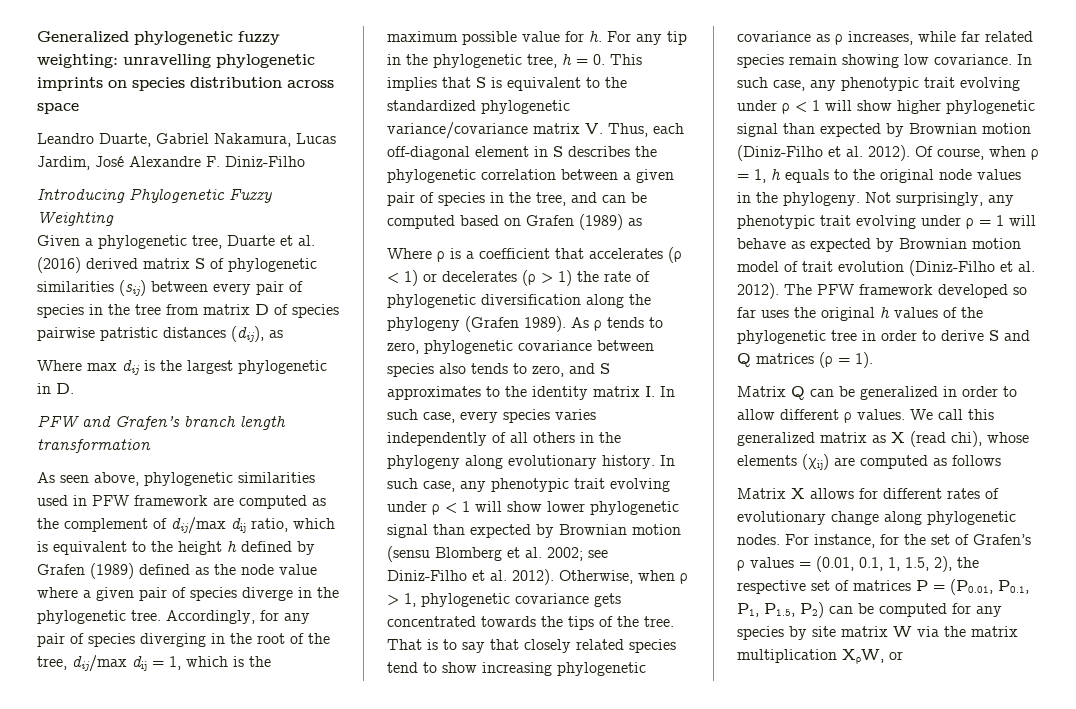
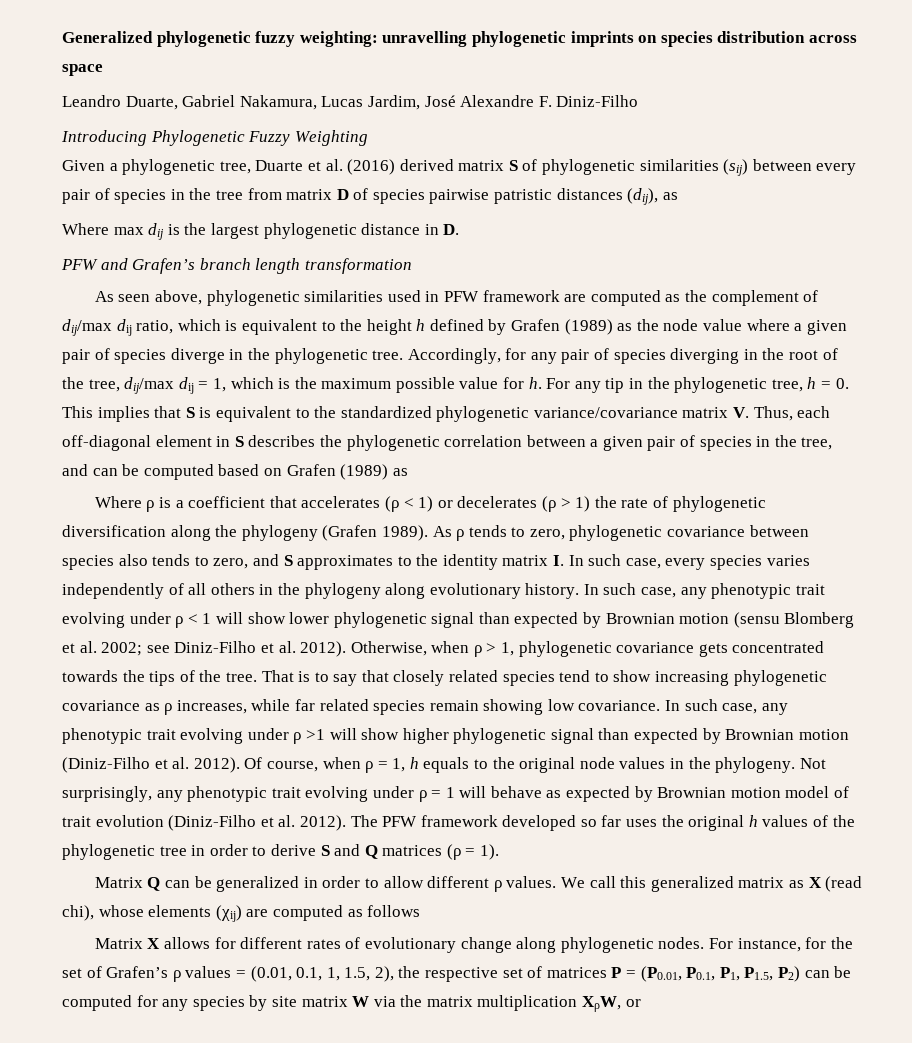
(327, 367) none -> [361,223,421,235] distance
[139,564,190,575] defined -> (613, 327) none
[795,100,820,112] < 1 -> [305,729,325,740] >1

